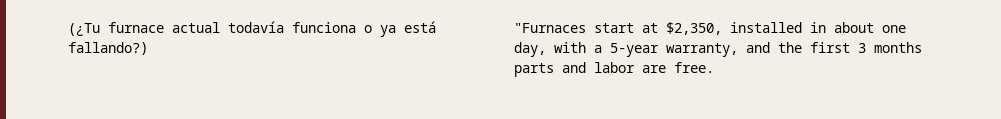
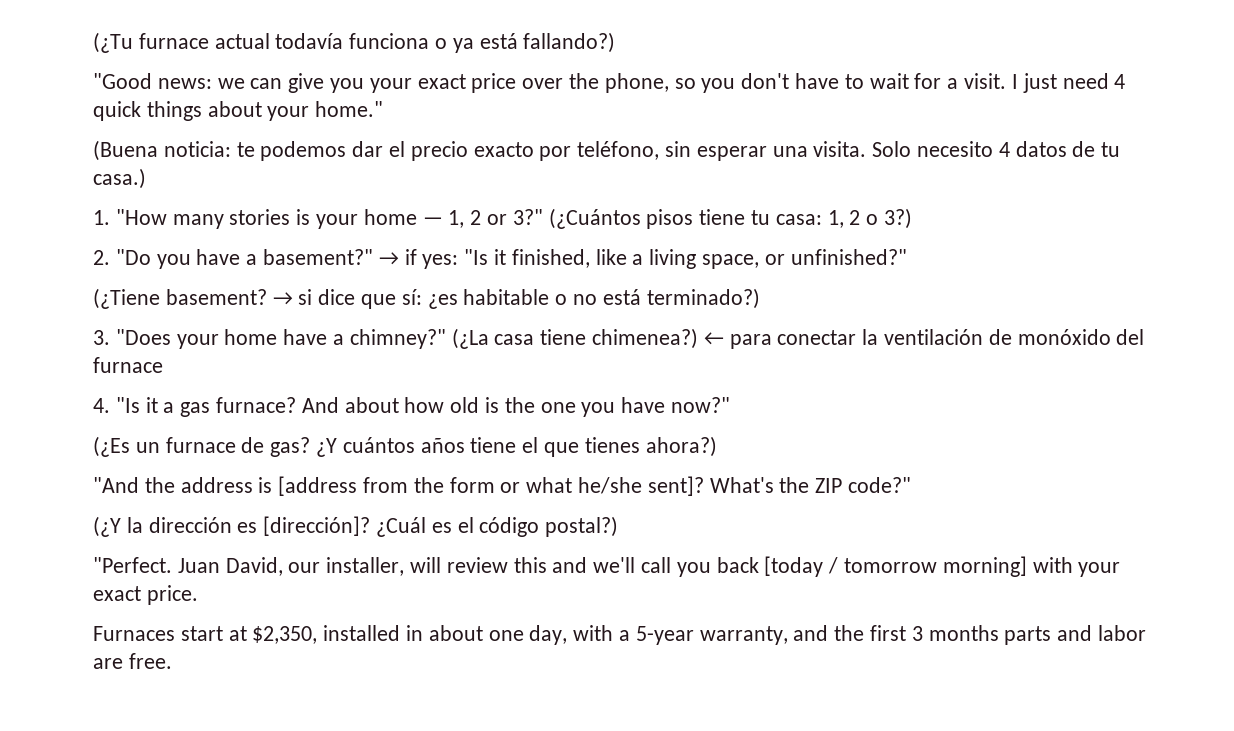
[514,23,586,33] "Furnaces -> [93,73,1126,93] [93,101,384,121] [93,140,1121,161] [93,168,146,189] [93,208,913,229] [93,249,907,269] [93,288,760,309] [93,328,1145,349] [93,357,163,373] [93,397,731,417] [93,436,717,457] [93,476,912,496] [93,516,619,537] [93,556,1121,577] [93,585,198,605] [93,626,175,641] "Good news: we can give you your exact price over the phone, so you don't have to wait for a visit. I just need 4 quick things about your home." // (Buena noticia: te podemos dar el precio exacto por teléfono, sin esperar una visita. Solo necesito 4 datos de tu casa.) // 1. "How many stories is your home — 1, 2 or 3?" (¿Cuántos pisos tiene tu casa: 1, 2 o 3?) // 2. "Do you have a basement?" → if yes: "Is it finished, like a living space, or unfinished?" // (¿Tiene basement? → si dice que sí: ¿es habitable o no está terminado?) // 3. "Does your home have a chimney?" (¿La casa tiene chimenea?) ← para conectar la ventilación de monóxido del furnace // 4. "Is it a gas furnace? And about how old is the one you have now?" // (¿Es un furnace de gas? ¿Y cuántos años tiene el que tienes ahora?) // "And the address is [address from the form or what he/she sent]? What's the ZIP code?" // (¿Y la dirección es [dirección]? ¿Cuál es el código postal?) // "Perfect. Juan David, our installer, will review this and we'll call you back [today / tomorrow morning] with your exact price. // Furnaces

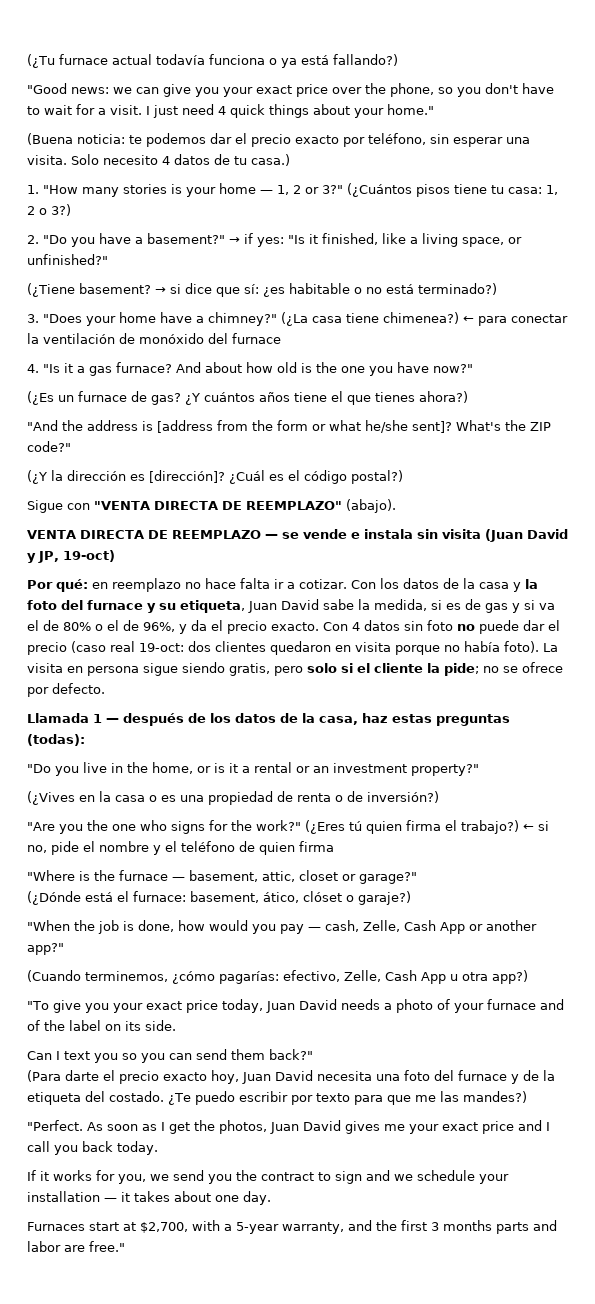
[93,556,1121,577] [93,585,198,605] [93,625,568,645] "Perfect. Juan David, our installer, will review this and we'll call you back [today / tomorrow morning] with your exact price. // Furnaces start at $2,350, installed in about one day, -> [27,499,396,513] [27,529,568,542] [27,550,115,563] [27,578,538,592] [27,599,555,613] [27,620,560,634] [27,641,558,655] [27,662,563,676] [27,683,105,697] [27,713,510,726] [27,734,85,746] [27,762,479,776] [27,791,439,805] [27,820,549,834] [27,841,334,855] [27,870,417,884] [27,891,411,905] [27,920,537,934] [27,943,64,955] [27,970,528,984] [27,999,564,1013] [27,1020,176,1031] [27,1049,313,1063] [27,1070,555,1084] [27,1091,527,1105] [27,1120,550,1134] [27,1141,158,1155] [27,1170,509,1184] [27,1191,271,1205] [27,1222,188,1233] Sigue con "VENTA DIRECTA DE REEMPLAZO" (abajo). // VENTA DIRECTA DE REEMPLAZO — se vende e instala sin visita (Juan David y JP, 19-oct) // Por qué: en reemplazo no hace falta ir a cotizar. Con los datos de la casa y la foto del furnace y su etiqueta, Juan David sabe la medida, si es de gas y si va el de 80% o el de 96%, y da el precio exacto. Con 4 datos sin foto no puede dar el precio (caso real 19-oct: dos clientes quedaron en visita porque no había foto). La visita en persona sigue siendo gratis, pero solo si el cliente la pide; no se ofrece por defecto. // Llamada 1 — después de los datos de la casa, haz estas preguntas (todas): // "Do you live in the home, or is it a rental or an investment property?" // (¿Vives en la casa o es una propiedad de renta o de inversión?) // "Are you the one who signs for the work?" (¿Eres tú quien firma el trabajo?) ← si no, pide el nombre y el teléfono de quien firma // "Where is the furnace — basement, attic, closet or garage?" // (¿Dónde está el furnace: basement, ático, clóset o garaje?) // "When the job is done, how would you pay — cash, Zelle, Cash App or another app?" // (Cuando terminemos, ¿cómo pagarías: efectivo, Zelle, Cash App u otra app?) // "To give you your exact price today, Juan David needs a photo of your furnace and of the label on its side. // Can I text you so you can send them back?" // (Para darte el precio exacto hoy, Juan David necesita una foto del furnace y de la etiqueta del costado. ¿Te puedo escribir por texto para que me las mandes?) // "Perfect. As soon as I get the photos, Juan David gives me your exact price and I call you back today. // If it works for you, we send you the contract to sign and we schedule your installation — it takes about one day. // Furnaces start at $2,700,
[128,653,172,669] free. -> [89,1241,125,1252] free."

